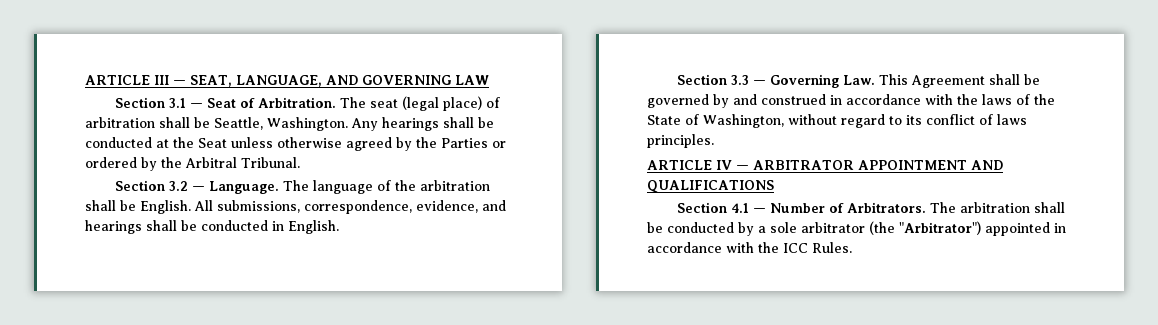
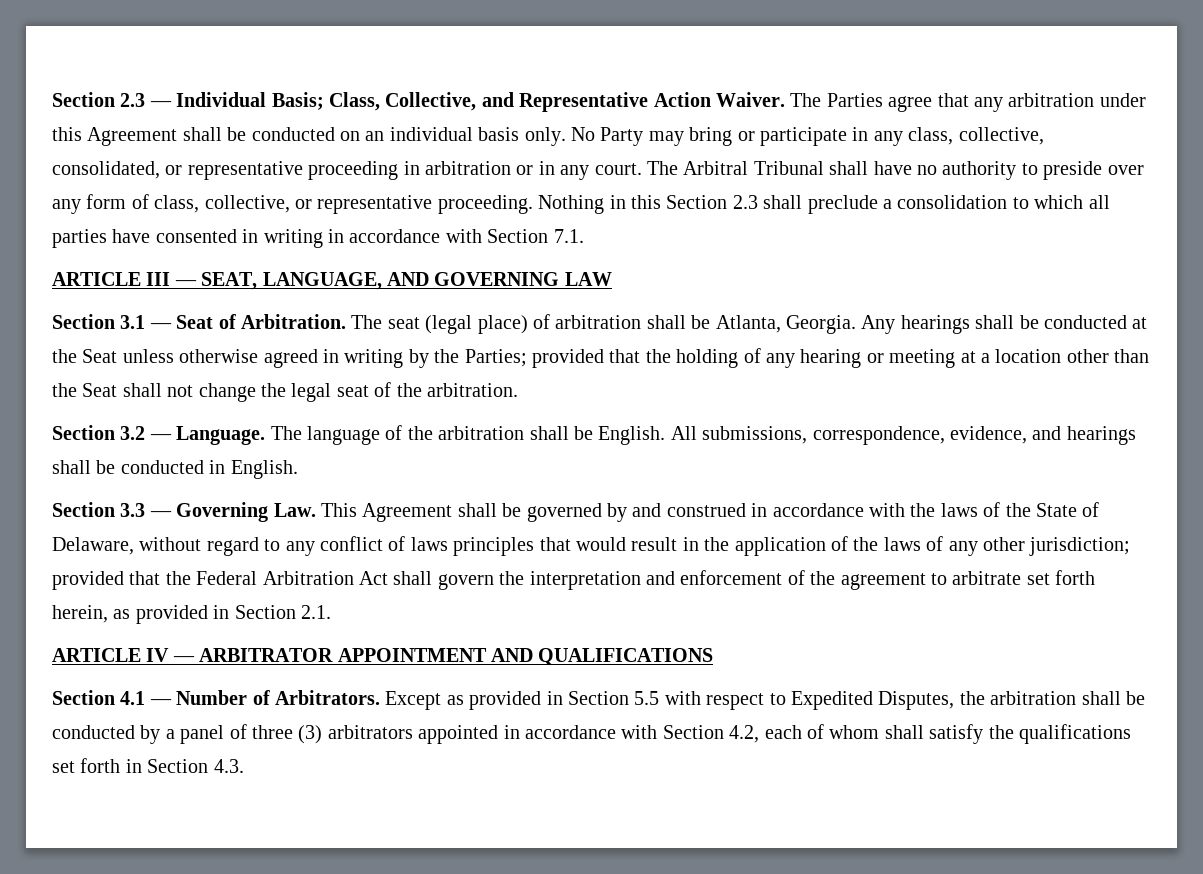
(85, 80) none -> [52,92,1146,112] [52,127,1044,146] [52,161,1144,180] [52,194,1110,214] [52,229,584,248] Section 2.3 — Individual Basis; Class, Collective, and Representative Action Waiver. The Parties agree that any arbitration under this Agreement shall be conducted on an individual basis only. No Party may bring or participate in any class, collective, consolidated, or representative proceeding in arbitration or in any court. The Arbitral Tribunal shall have no authority to preside over any form of class, collective, or representative proceeding. Nothing in this Section 2.3 shall preclude a consolidation to which all parties have consented in writing in accordance with Section 7.1. //
[214,117,348,131] Seattle, Washington. -> [715,315,856,334] Atlanta, Georgia.
[396,137,506,151] [85,157,300,171] by the Parties or ordered by the Arbitral Tribunal. -> [323,348,1150,368] [52,382,518,402] in writing by the Parties; provided that the holding of any hearing or meeting at a location other than the Seat shall not change the legal seat of the arbitration.
[703,114,784,128] Washington, -> [52,537,134,555] Delaware,
[906,115,922,125] its -> [285,541,315,556] any
[647,134,714,148] principles. -> [453,536,1131,556] [52,570,1096,590] [52,605,331,624] principles that would result in the application of the laws of any other jurisdiction; provided that the Federal Arbitration Act shall govern the interpretation and enforcement of the agreement to arbitrate set forth herein, as provided in Section 2.1.
[929,202,956,213] The -> [385,691,985,710] Except as provided in Section 5.5 with respect to Expedited Disputes, the
[770,221,1066,236] [647,242,852,253] sole arbitrator (the "Arbitrator") appointed in accordance with the ICC Rules. -> [180,724,1131,744] [52,758,244,773] panel of three (3) arbitrators appointed in accordance with Section 4.2, each of whom shall satisfy the qualifications set forth in Section 4.3.

